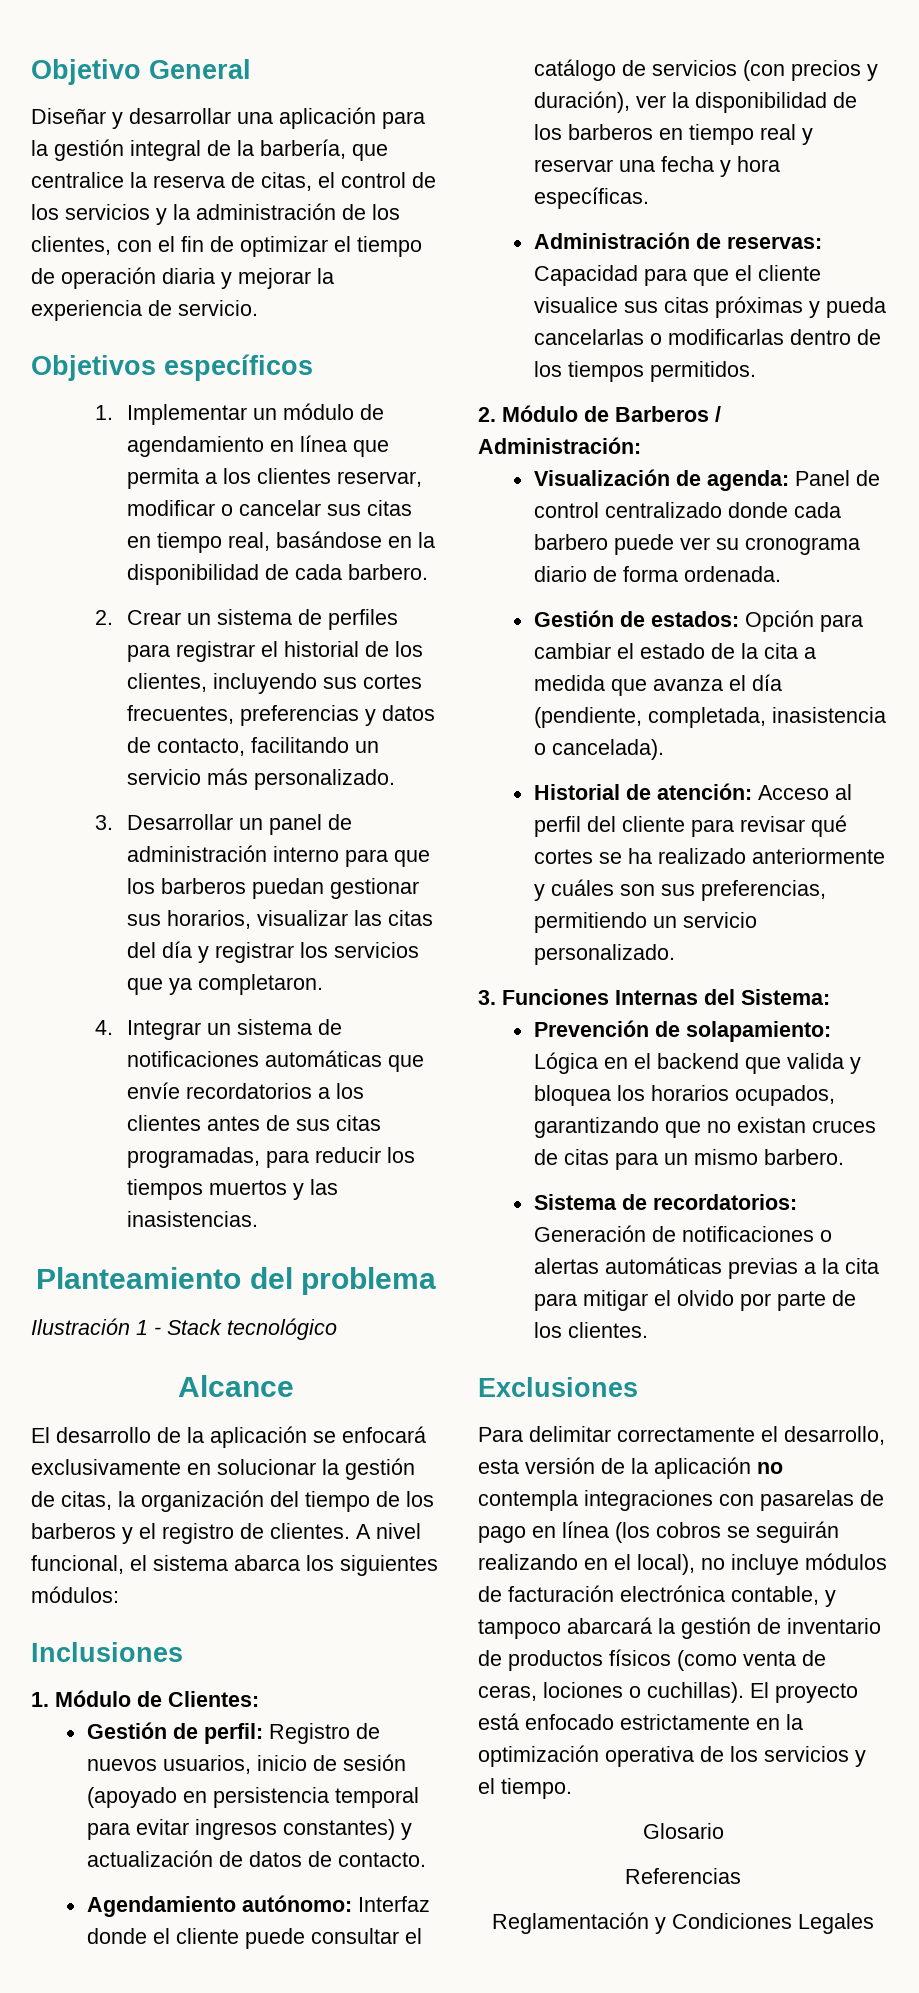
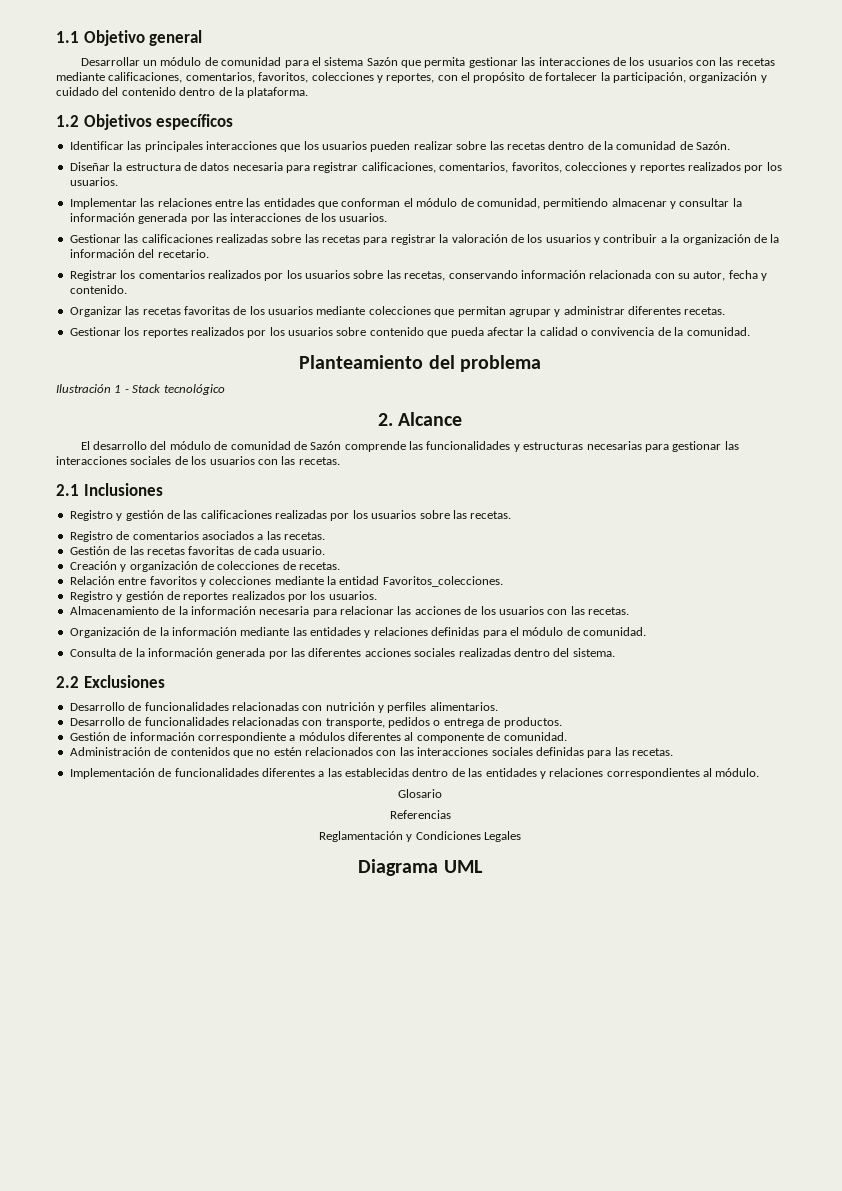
[31,59,251,85] [31,107,425,129] [31,139,388,161] [31,172,436,191] [31,203,400,225] [31,236,422,257] [31,267,334,289] [31,300,258,321] [31,354,313,381] [95,403,385,425] [127,435,390,457] [127,468,423,489] [127,500,413,516] [127,531,436,553] [127,564,429,585] [95,609,399,630] [127,641,424,662] [127,673,423,694] [127,705,436,726] [127,737,380,756] [127,768,396,790] [95,814,353,835] [127,845,431,867] [127,878,420,899] [127,910,434,929] [127,941,420,963] [127,974,324,995] [95,1019,343,1040] [127,1050,425,1072] [127,1082,365,1099] [127,1115,382,1131] [127,1147,416,1168] [127,1179,339,1200] [127,1211,259,1227] Objetivo General // Diseñar y desarrollar una aplicación para la gestión integral de la barbería, que centralice la reserva de citas, el control de los servicios y la administración de los clientes, con el fin de optimizar el tiempo de operación diaria y mejorar la experiencia de servicio. // Objetivos específicos // 1. Implementar un módulo de agendamiento en línea que permita a los clientes reservar, modificar o cancelar sus citas en tiempo real, basándose en la disponibilidad de cada barbero. // 2. Crear un sistema de perfiles para registrar el historial de los clientes, incluyendo sus cortes frecuentes, preferencias y datos de contacto, facilitando un servicio más personalizado. // 3. Desarrollar un panel de administración interno para que los barberos puedan gestionar sus horarios, visualizar las citas del día y registrar los servicios que ya completaron. // 4. Integrar un sistema de notificaciones automáticas que envíe recordatorios a los clientes antes de sus citas programadas, para reducir los tiempos muertos y las inasistencias. -> [56,30,203,46] [80,57,775,68] [56,72,767,83] [56,87,309,98] [56,114,234,130] [69,141,731,152] [69,162,782,173] [69,177,118,186] [69,198,742,209] [69,213,388,224] [69,234,780,245] [69,249,209,258] [69,270,768,281] [69,285,127,294] [69,306,726,317] [69,327,750,338] 1.1 Objetivo general // Desarrollar un módulo de comunidad para el sistema Sazón que permita gestionar las interacciones de los usuarios con las recetas mediante calificaciones, comentarios, favoritos, colecciones y reportes, con el propósito de fortalecer la participación, organización y cuidado del contenido dentro de la plataforma. // 1.2 Objetivos específicos // Identificar las principales interacciones que los usuarios pueden realizar sobre las recetas dentro de la comunidad de Sazón. // Diseñar la estructura de datos necesaria para registrar calificaciones, comentarios, favoritos, colecciones y reportes realizados por los usuarios. // Implementar las relaciones entre las entidades que conforman el módulo de comunidad, permitiendo almacenar y consultar la información generada por las interacciones de los usuarios. // Gestionar las calificaciones realizadas sobre las recetas para registrar la valoración de los usuarios y contribuir a la organización de la información del recetario. // Registrar los comentarios realizados por los usuarios sobre las recetas, conservando información relacionada con su autor, fecha y contenido. // Organizar las recetas favoritas de los usuarios mediante colecciones que permitan agrupar y administrar diferentes recetas. // Gestionar los reportes realizados por los usuarios sobre contenido que pueda afectar la calidad o convivencia de la comunidad.
(337, 1329) none -> [377,413,393,426] 2.
[157,1426,426,1448] [31,1458,415,1480] [31,1490,434,1512] [31,1523,421,1544] [31,1555,438,1576] [31,1586,119,1603] [31,1642,183,1662] [31,1690,259,1707] [86,1722,380,1744] [86,1754,406,1774] [86,1787,419,1808] [86,1819,412,1840] [86,1850,426,1867] [86,1895,430,1917] [86,1928,422,1949] [533,59,878,81] [533,91,857,113] [533,124,813,145] [533,156,780,177] [533,187,649,209] [533,232,822,249] [533,265,821,286] [533,296,886,318] [533,329,881,345] [533,361,756,382] [478,405,721,422] [478,437,641,454] [533,469,880,491] [533,502,841,518] [533,534,860,555] [533,566,781,582] [533,610,863,632] [533,643,816,659] [533,674,782,696] [533,707,886,728] [533,739,664,760] [533,783,852,800] [533,815,847,837] [533,848,885,864] [533,879,826,901] [533,912,757,933] [533,944,675,965] [478,989,830,1005] [533,1020,831,1042] [533,1052,861,1074] [533,1085,835,1106] [533,1117,876,1138] [533,1149,844,1170] [533,1194,797,1210] [533,1225,832,1242] [533,1257,879,1279] [533,1290,856,1311] [533,1322,648,1338] [478,1377,638,1397] [478,1426,885,1445] [478,1457,783,1479] [478,1490,884,1511] [478,1521,839,1543] [478,1553,887,1575] [478,1585,836,1607] [478,1617,881,1639] [478,1649,826,1671] [478,1682,858,1703] [478,1713,803,1730] [478,1745,866,1767] [478,1778,572,1799] de la aplicación se enfocará exclusivamente en solucionar la gestión de citas, la organización del tiempo de los barberos y el registro de clientes. A nivel funcional, el sistema abarca los siguientes módulos: // Inclusiones // 1. Módulo de Clientes: // Gestión de perfil: Registro de nuevos usuarios, inicio de sesión (apoyado en persistencia temporal para evitar ingresos constantes) y actualización de datos de contacto. // Agendamiento autónomo: Interfaz donde el cliente puede consultar el catálogo de servicios (con precios y duración), ver la disponibilidad de los barberos en tiempo real y reservar una fecha y hora específicas. // Administración de reservas: Capacidad para que el cliente visualice sus citas próximas y pueda cancelarlas o modificarlas dentro de los tiempos permitidos. // 2. Módulo de Barberos / Administración: // Visualización de agenda: Panel de control centralizado donde cada barbero puede ver su cronograma diario de forma ordenada. // Gestión de estados: Opción para cambiar el estado de la cita a medida que avanza el día (pendiente, completada, inasistencia o cancelada). // Historial de atención: Acceso al perfil del cliente para revisar qué cortes se ha realizado anteriormente y cuáles son sus preferencias, permitiendo un servicio personalizado. // 3. Funciones Internas del Sistema: // Prevención de solapamiento: Lógica en el backend que valida y bloquea los horarios ocupados, garantizando que no existan cruces de citas para un mismo barbero. // Sistema de recordatorios: Generación de notificaciones o alertas automáticas previas a la cita para mitigar el olvido por parte de los clientes. // Exclusiones // Para delimitar correctamente el desarrollo, esta versión de la aplicación no contempla integraciones con pasarelas de pago en línea (los cobros se seguirán realizando en el local), no incluye módulos de facturación electrónica contable, y tampoco abarcará la gestión de inventario de productos físicos (como venta de ceras, lociones o cuchillas). El proyecto está enfocado estrictamente en la optimización operativa de los servicios y el tiempo. -> [150,441,739,452] [56,456,340,465] [56,483,163,496] [69,510,512,521] [69,531,325,542] [69,546,326,555] [69,561,340,572] [69,576,503,587] [69,591,377,602] [69,606,629,617] [69,627,646,638] [69,648,615,659] [56,675,165,688] [69,702,498,713] [69,717,562,728] [69,732,567,743] [69,747,673,758] [69,768,760,779] del módulo de comunidad de Sazón comprende las funcionalidades y estructuras necesarias para gestionar las interacciones sociales de los usuarios con las recetas. // 2.1 Inclusiones // Registro y gestión de las calificaciones realizadas por los usuarios sobre las recetas. // Registro de comentarios asociados a las recetas. // Gestión de las recetas favoritas de cada usuario. // Creación y organización de colecciones de recetas. // Relación entre favoritos y colecciones mediante la entidad Favoritos_colecciones. // Registro y gestión de reportes realizados por los usuarios. // Almacenamiento de la información necesaria para relacionar las acciones de los usuarios con las recetas. // Organización de la información mediante las entidades y relaciones definidas para el módulo de comunidad. // Consulta de la información generada por las diferentes acciones sociales realizadas dentro del sistema. // 2.2 Exclusiones // Desarrollo de funcionalidades relacionadas con nutrición y perfiles alimentarios. // Desarrollo de funcionalidades relacionadas con transporte, pedidos o entrega de productos. // Gestión de información correspondiente a módulos diferentes al componente de comunidad. // Administración de contenidos que no estén relacionados con las interacciones sociales definidas para las recetas. // Implementación de funcionalidades diferentes a las establecidas dentro de las entidades y relaciones correspondientes al módulo.
(874, 1923) none -> [358,859,483,876] // Diagrama UML

